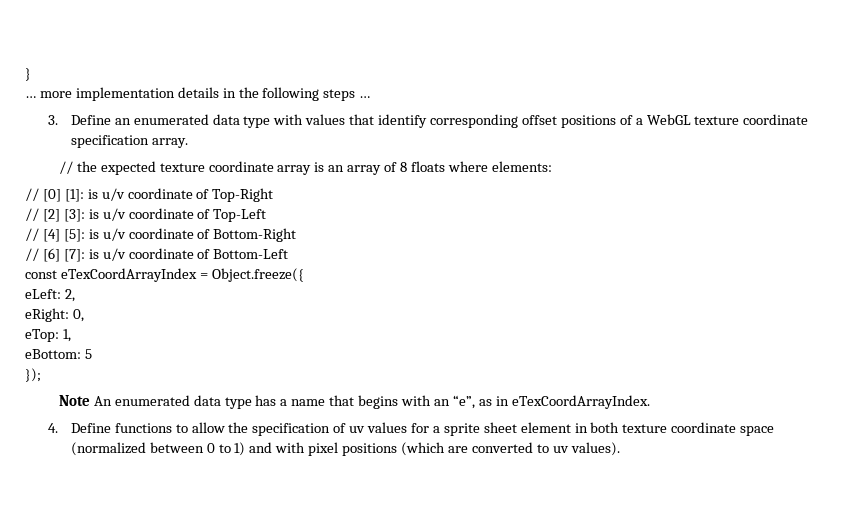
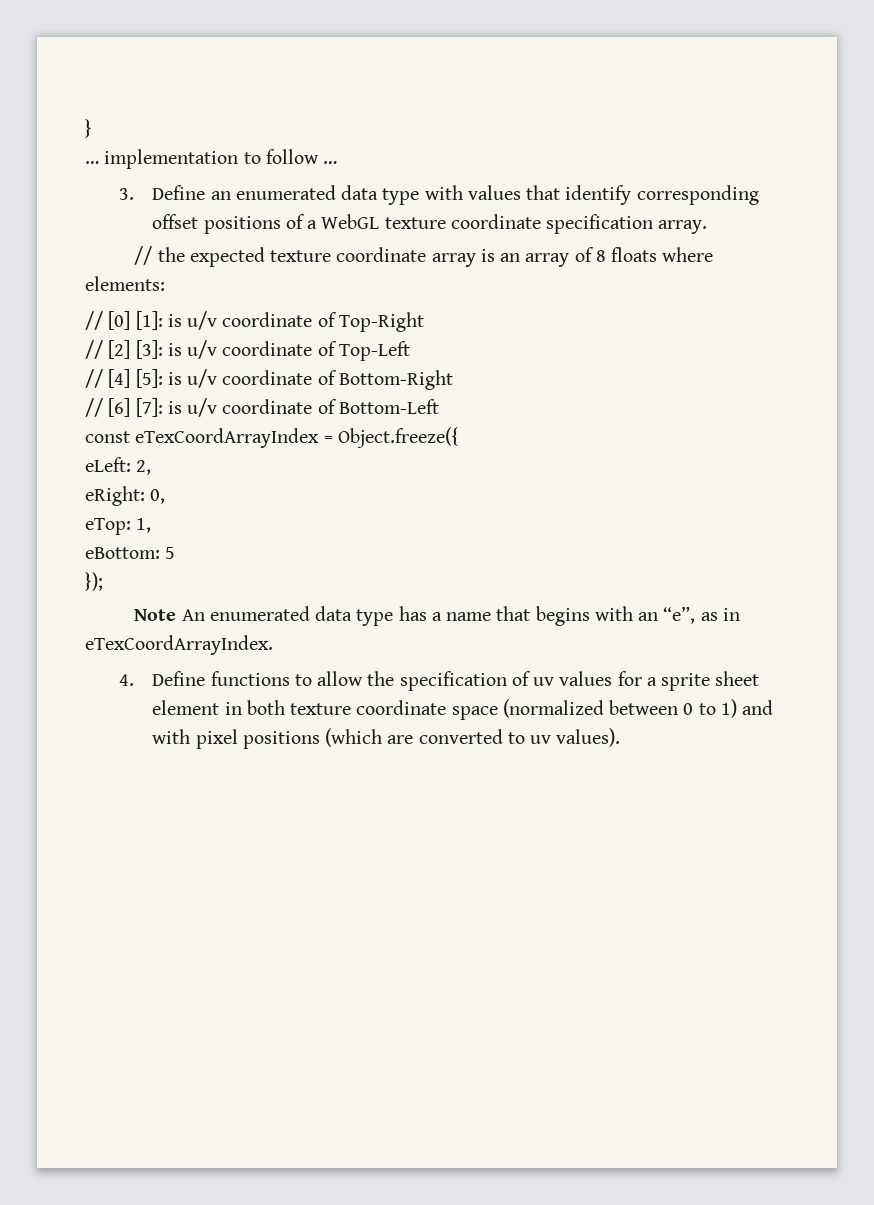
[39,87,356,101] more implementation details in the following steps -> [104,149,319,169] implementation to follow

